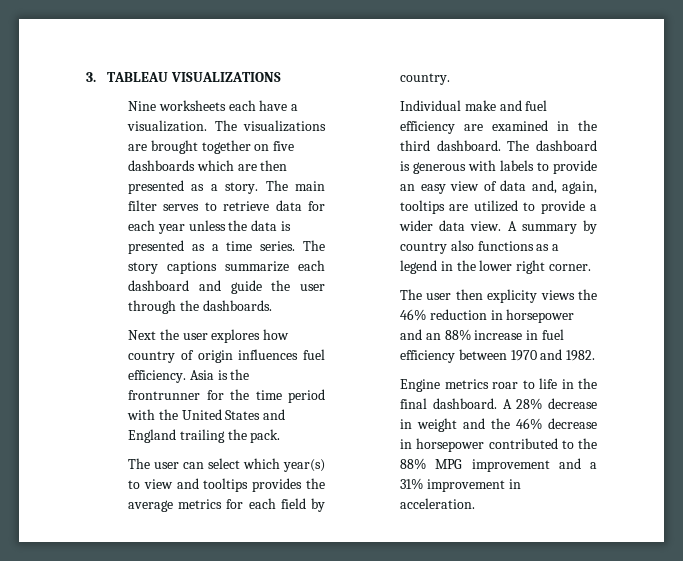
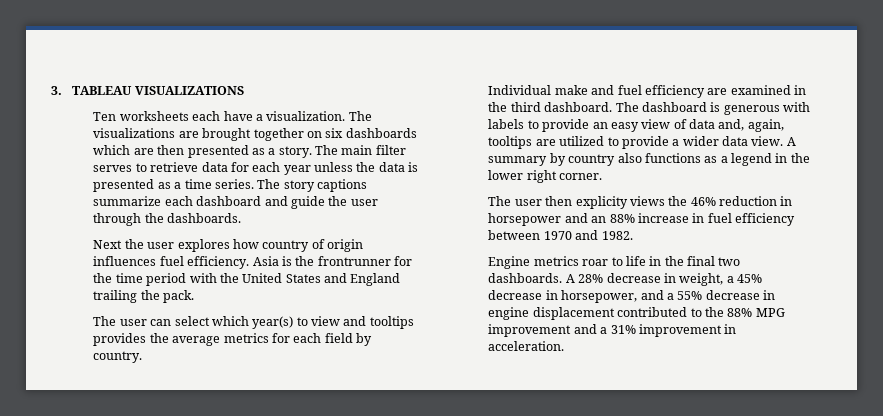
[128,101,157,111] Nine -> [93,112,117,121] Ten
[273,141,295,151] five -> [325,128,344,138] six
[432,398,497,409] dashboard. -> [718,257,741,266] [488,273,563,283] two dashboards.
[417,418,597,432] [400,438,485,452] weight and the 46% decrease in horsepower -> [679,273,763,286] [488,290,776,303] [488,307,615,320] weight, a 45% decrease in horsepower, and a 55% decrease in engine displacement

